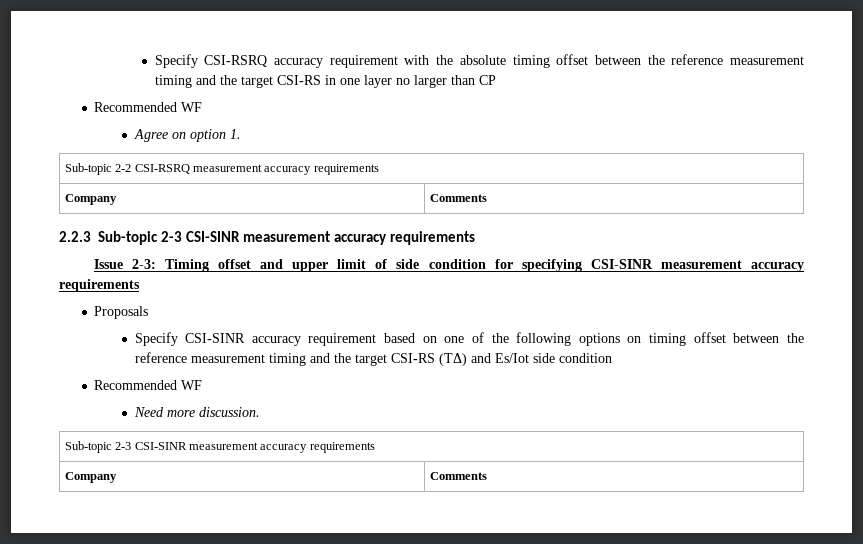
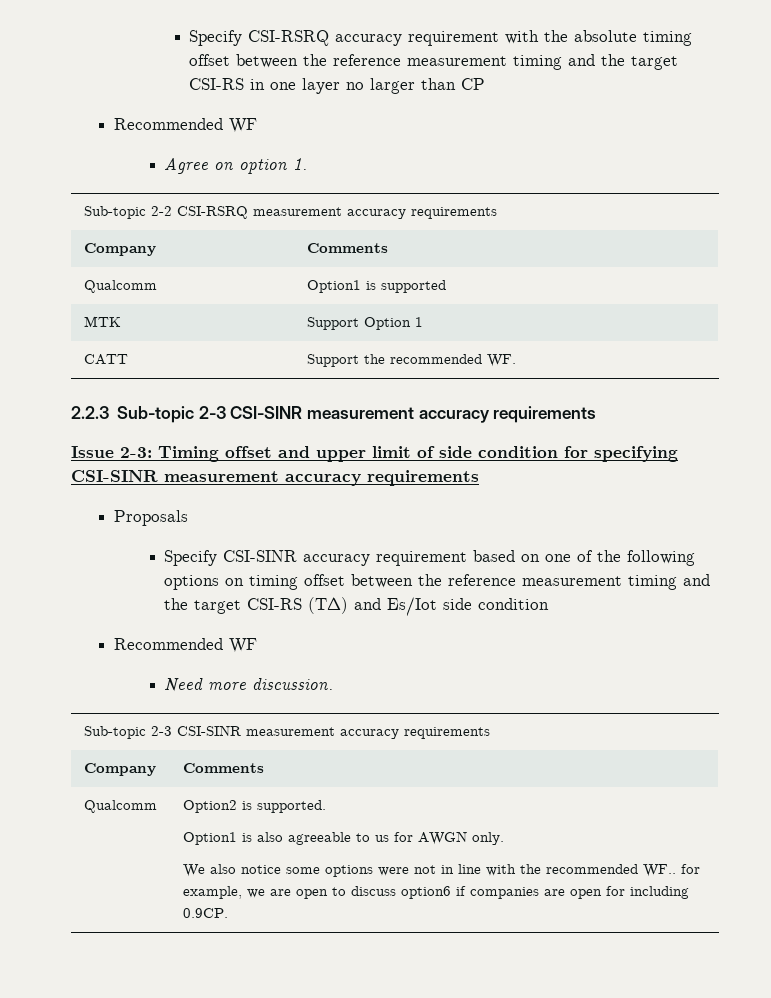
(487, 198) none -> [83,280,157,293] [306,280,446,293] [83,316,121,327] [306,317,423,330] [83,354,128,365] [306,354,516,367] // Qualcomm | Option1 is supported // MTK | Support Option 1 // CATT | Support the recommended WF.
(487, 476) none -> [83,800,157,813] [182,800,326,813] [182,831,504,845] [182,864,700,877] [182,886,689,899] [182,908,228,918] // Qualcomm | Option2 is supported. // Option1 is also agreeable to us for AWGN only. // We also notice some options were not in line with the recommended WF.. for example, we are open to discuss option6 if companies are open for including 0.9CP.

